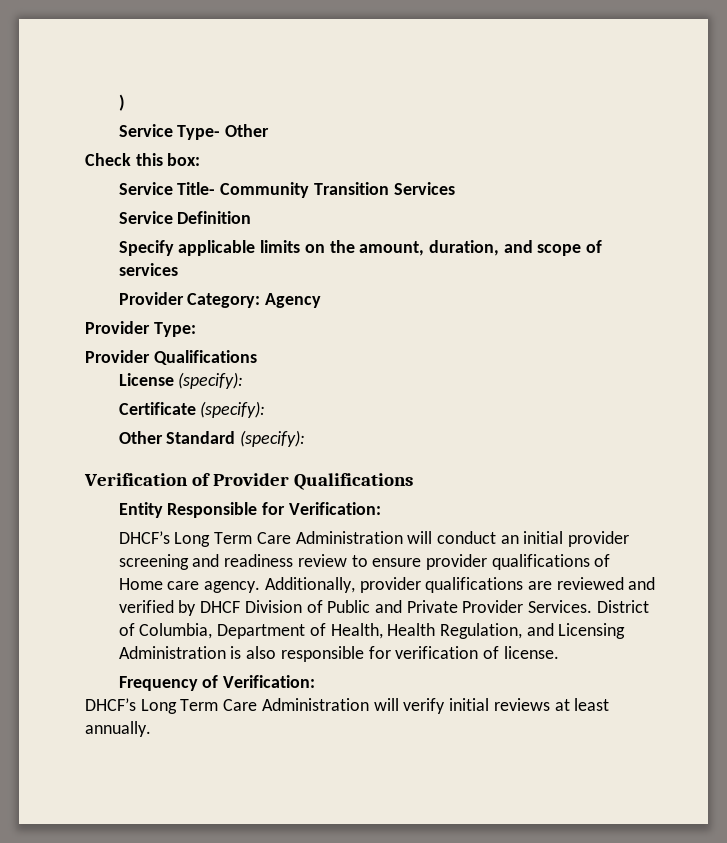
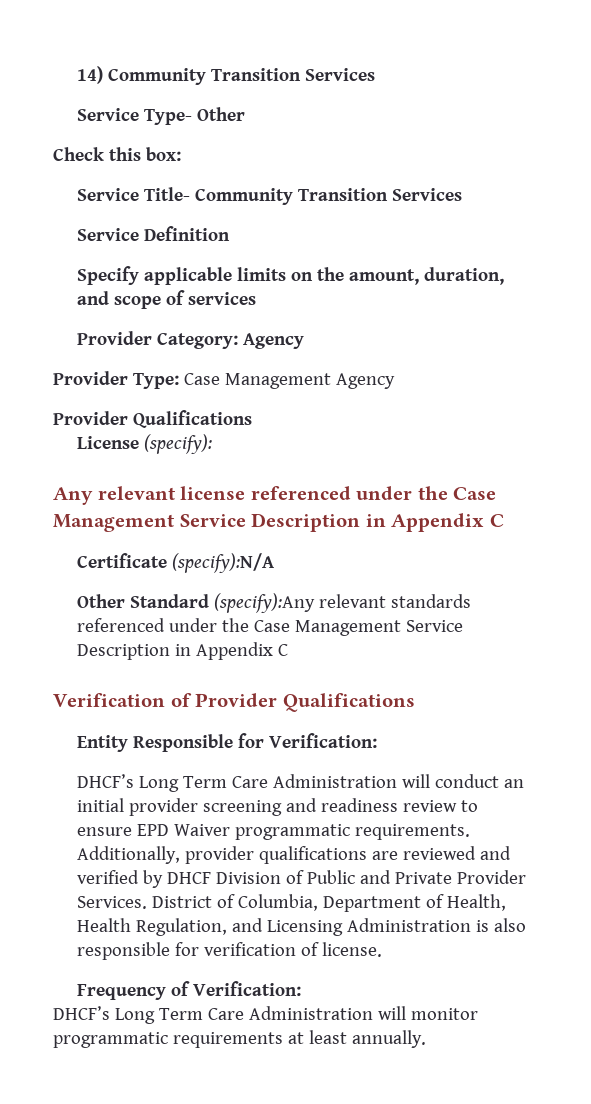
[118,94,125,111] ) -> [77,66,376,85] 14) Community Transition Services
(196, 329) none -> [183,373,395,389] Case Management Agency
(244, 380) none -> [53,486,497,505] [53,513,504,532] // Any relevant license referenced under the Case Management Service Description in Appendix C
[200,401,266,418] (specify): -> [172,553,275,573] (specify):N/A
[240,430,306,447] (specify): -> [214,593,472,613] [77,618,464,636] [77,642,289,660] (specify):Any relevant standards referenced under the Case Management Service Description in Appendix C
[426,554,611,570] [118,578,261,593] provider qualifications of Home care agency. -> [137,824,471,840] EPD Waiver programmatic requirements.
[403,698,550,714] verify initial reviews -> [410,1008,478,1020] [53,1032,283,1048] monitor programmatic requirements

